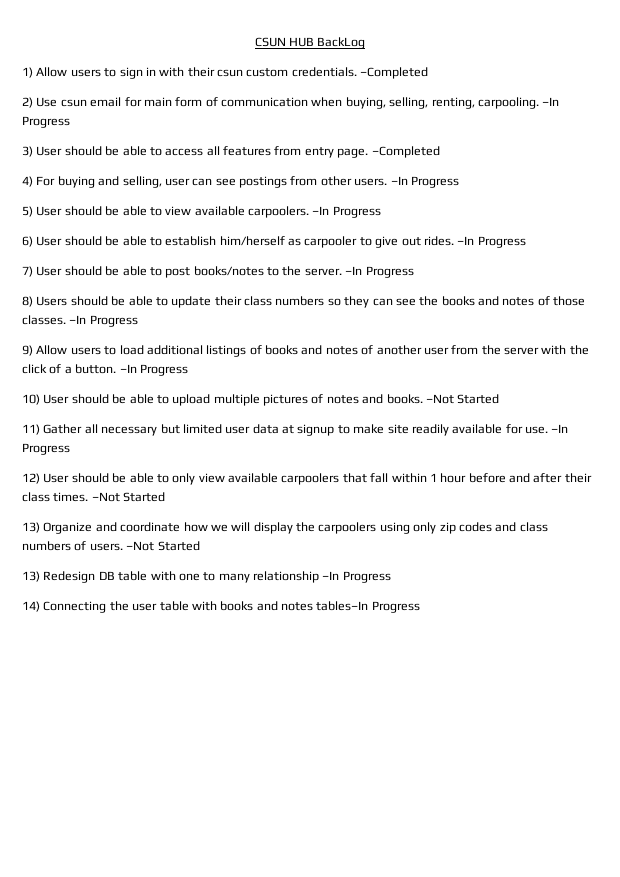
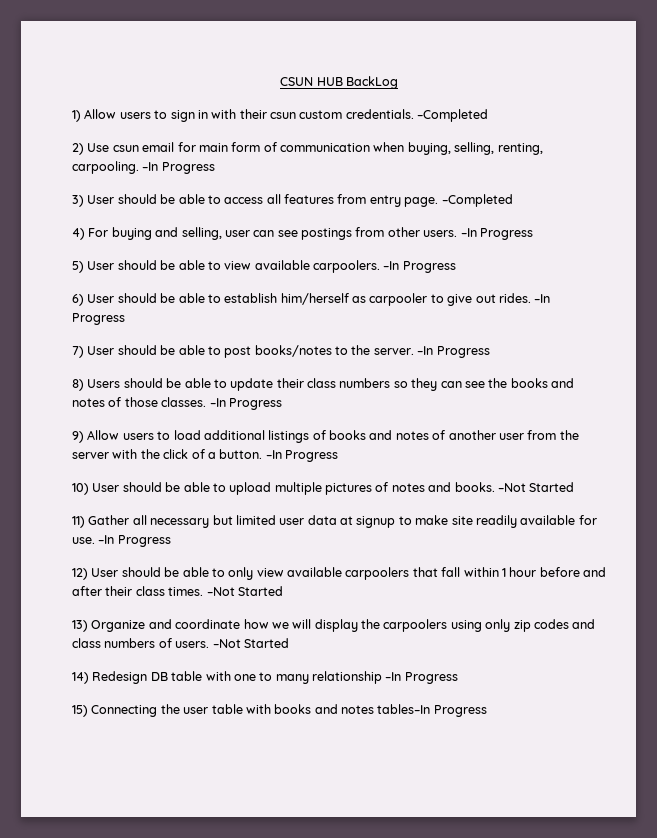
[22,571,40,582] 13) -> [72,672,89,684] 14)
[22,601,40,612] 14) -> [72,705,88,717] 15)

